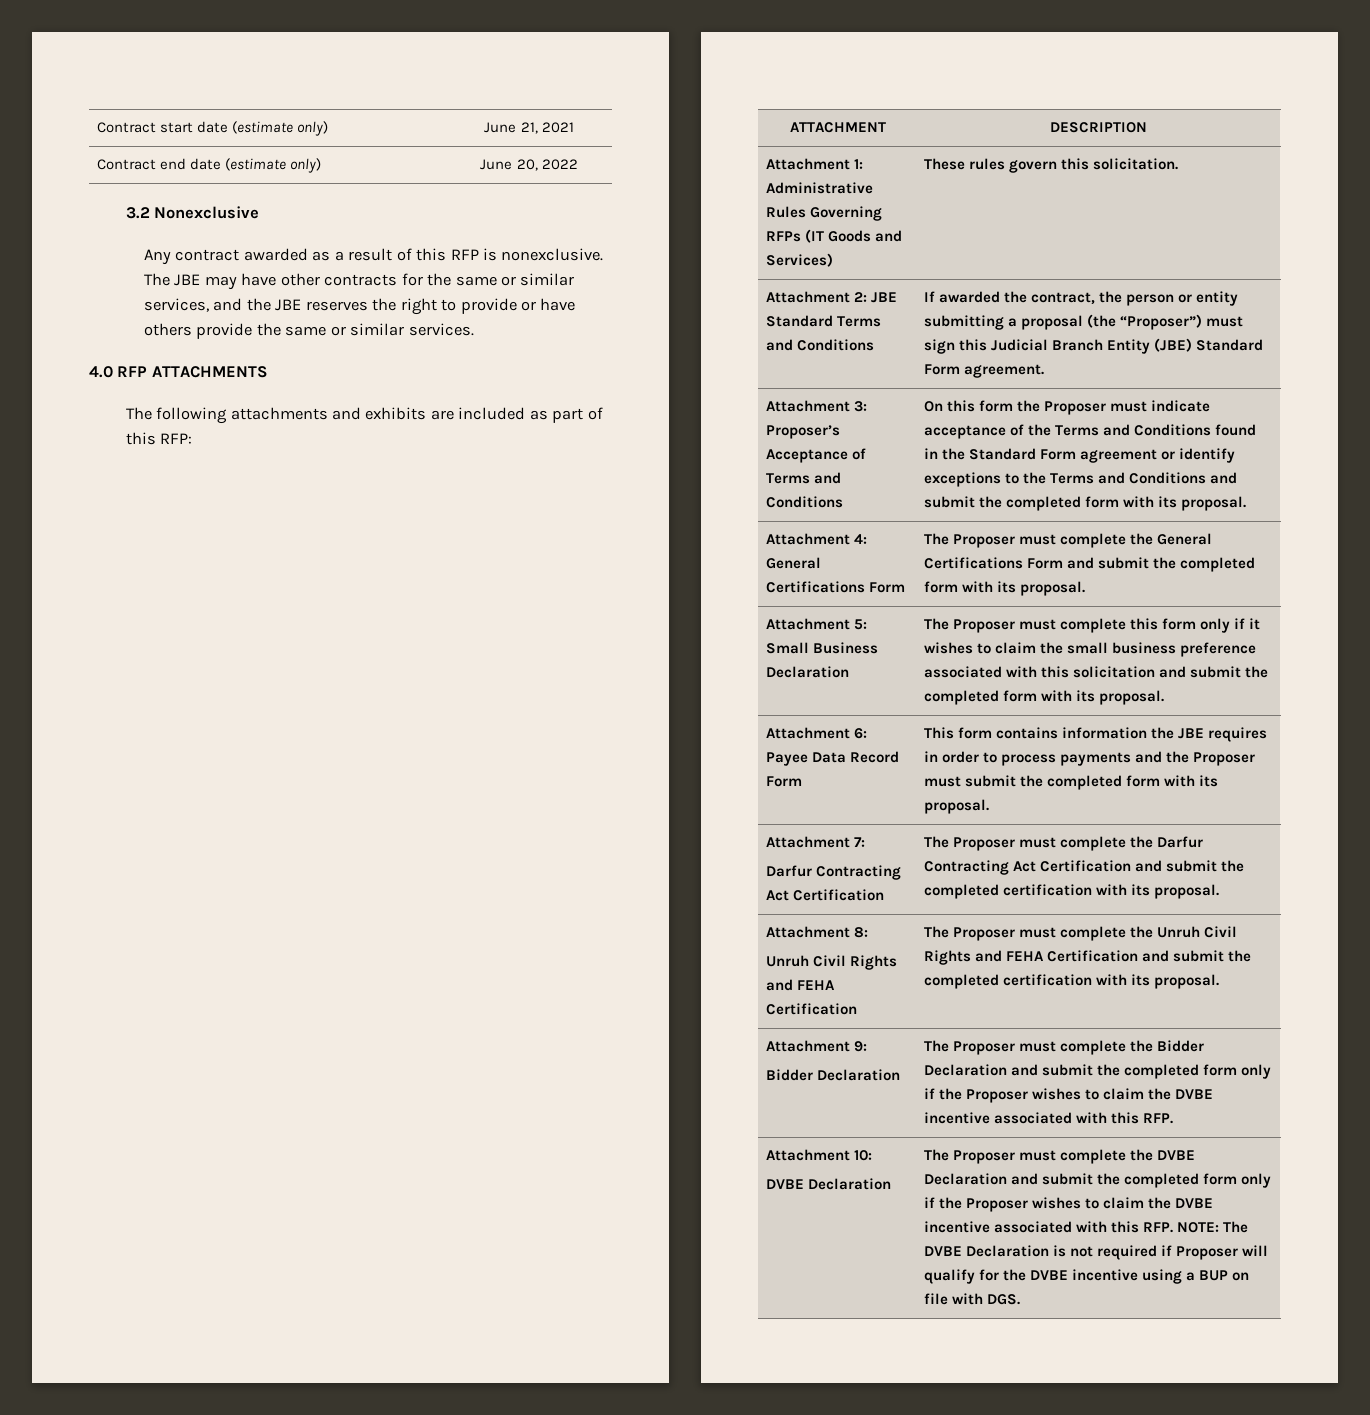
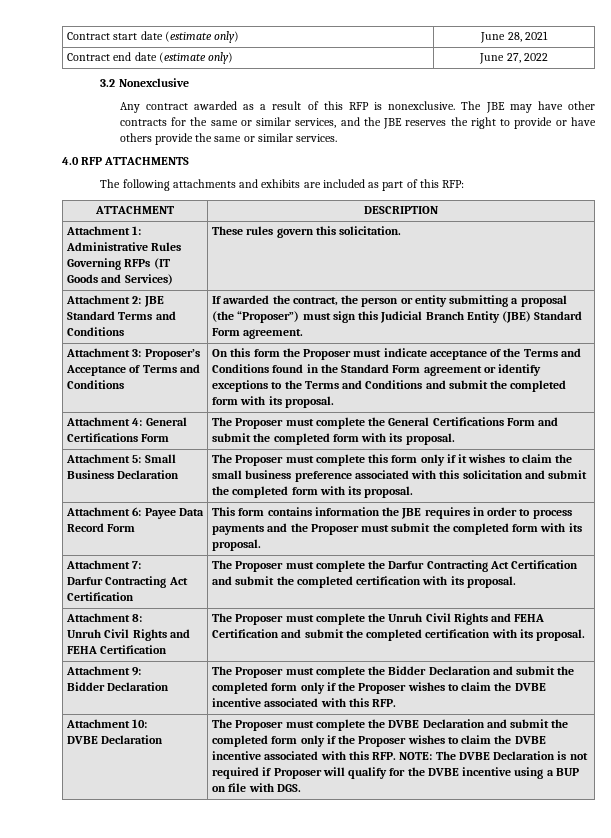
[520,122,538,134] 21, -> [507,32,522,42] 28,
[516,159,538,171] 20, -> [506,53,521,63] 27,

